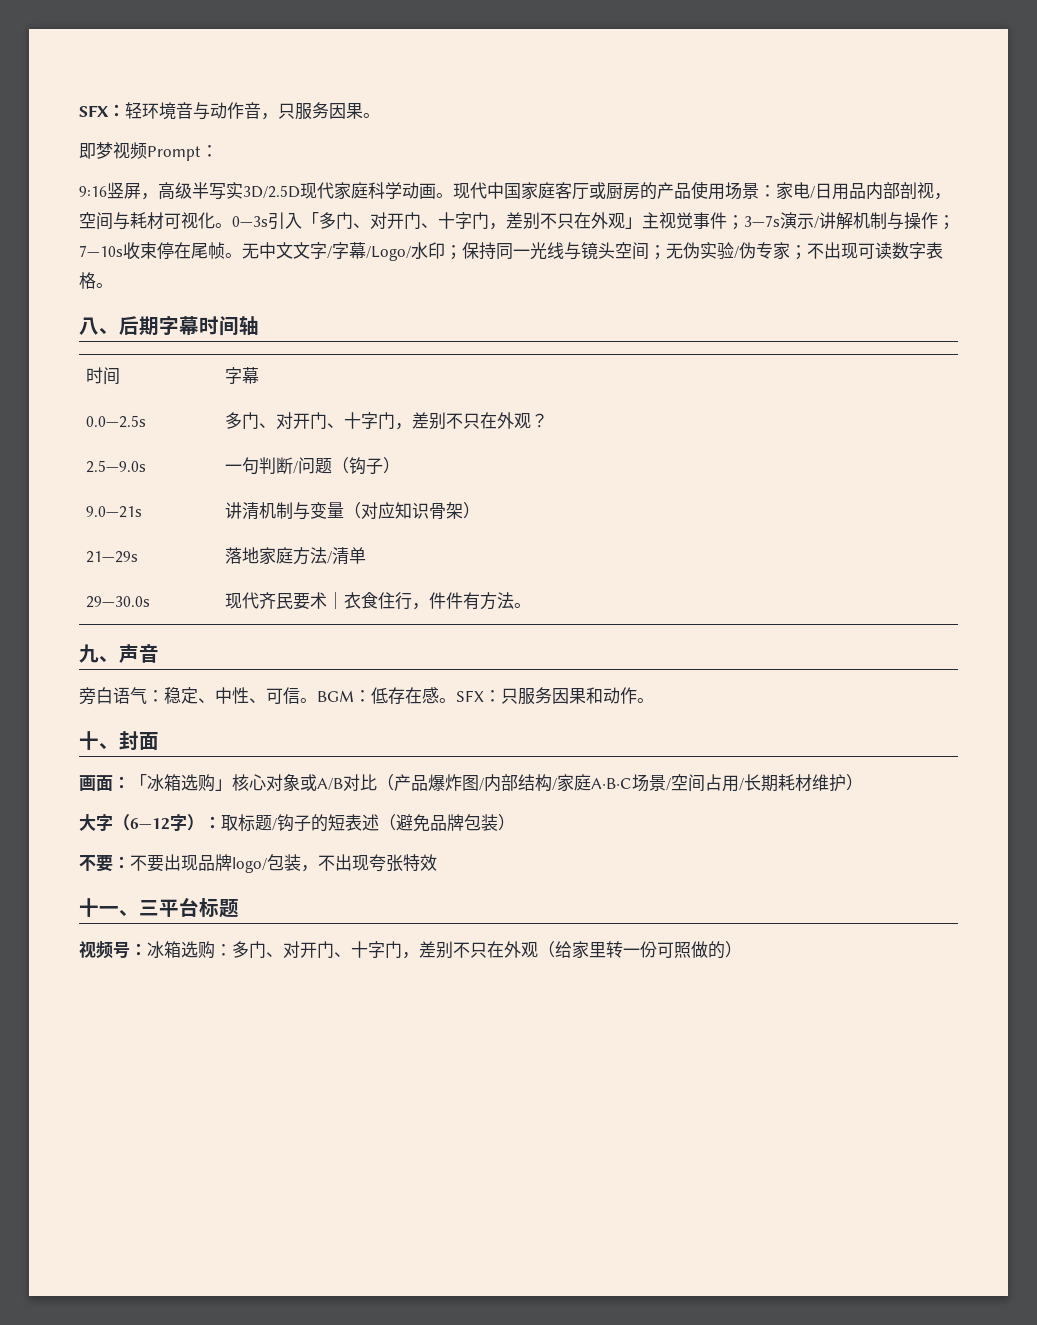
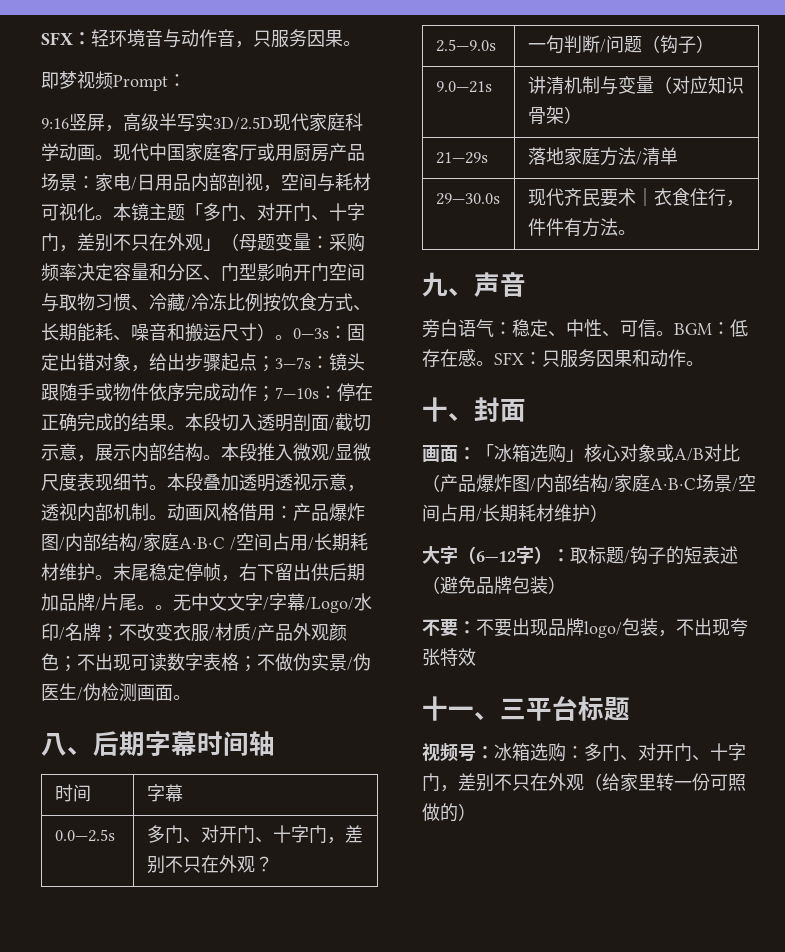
[606,181,725,200] 厨房的产品使用 -> [275,143,365,162] 用厨房产品
[232,212,302,230] 0—3s引入 -> [113,203,185,221] 本镜主题
[642,212,955,230] [79,242,225,260] 主视觉事件；3—7s演示/讲解机制与操作；7—10s收束停在尾帧 -> [221,233,365,252] [41,263,365,282] [41,293,371,312] [41,323,365,342] [41,353,365,372] [41,383,373,402] [41,413,371,432] [41,443,371,462] [41,473,365,492] [41,503,365,522] [41,533,368,552] [41,563,365,582] [41,593,155,611] （母题变量：采购频率决定容量和分区、门型影响开门空间与取物习惯、冷藏/冷冻比例按饮食方式、长期能耗、噪音和搬运尺寸）。0—3s：固定出错对象，给出步骤起点；3—7s：镜头跟随手或物件依序完成动作；7—10s：停在正确完成的结果。本段切入透明剖面/截切示意，展示内部结构。本段推入微观/显微尺度表现细节。本段叠加透明透视示意，透视内部机制。动画风格借用：产品爆炸图/内部结构/家庭A·B·C /空间占用/长期耗材维护。末尾稳定停帧，右下留出供后期加品牌/片尾。
[445,242,790,260] ；保持同一光线与镜头空间；无伪实验/伪专家 -> [59,623,347,642] [41,653,59,671] /名牌；不改变衣服/材质/产品外观颜色
(96, 280) none -> [239,653,371,672] [41,683,173,702] ；不做伪实景/伪医生/伪检测画面

